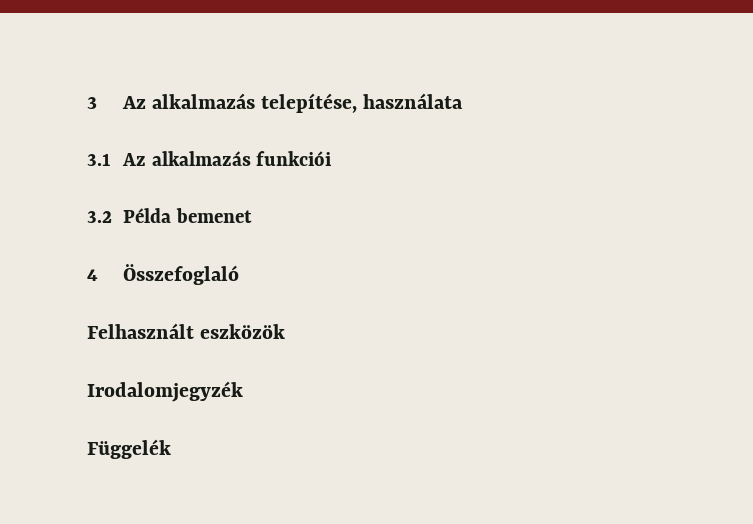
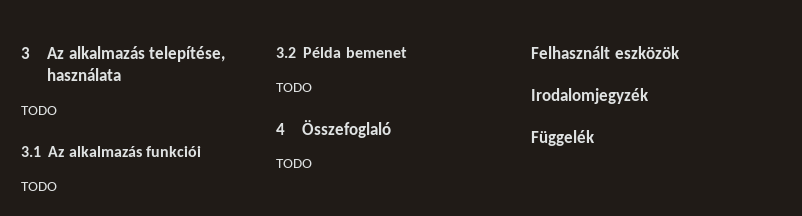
(463, 101) none -> [21,106,57,115] // TODO
(332, 158) none -> [21,182,57,191] // TODO
(252, 215) none -> [276,83,312,92] // TODO
(239, 274) none -> [276,159,312,168] // TODO

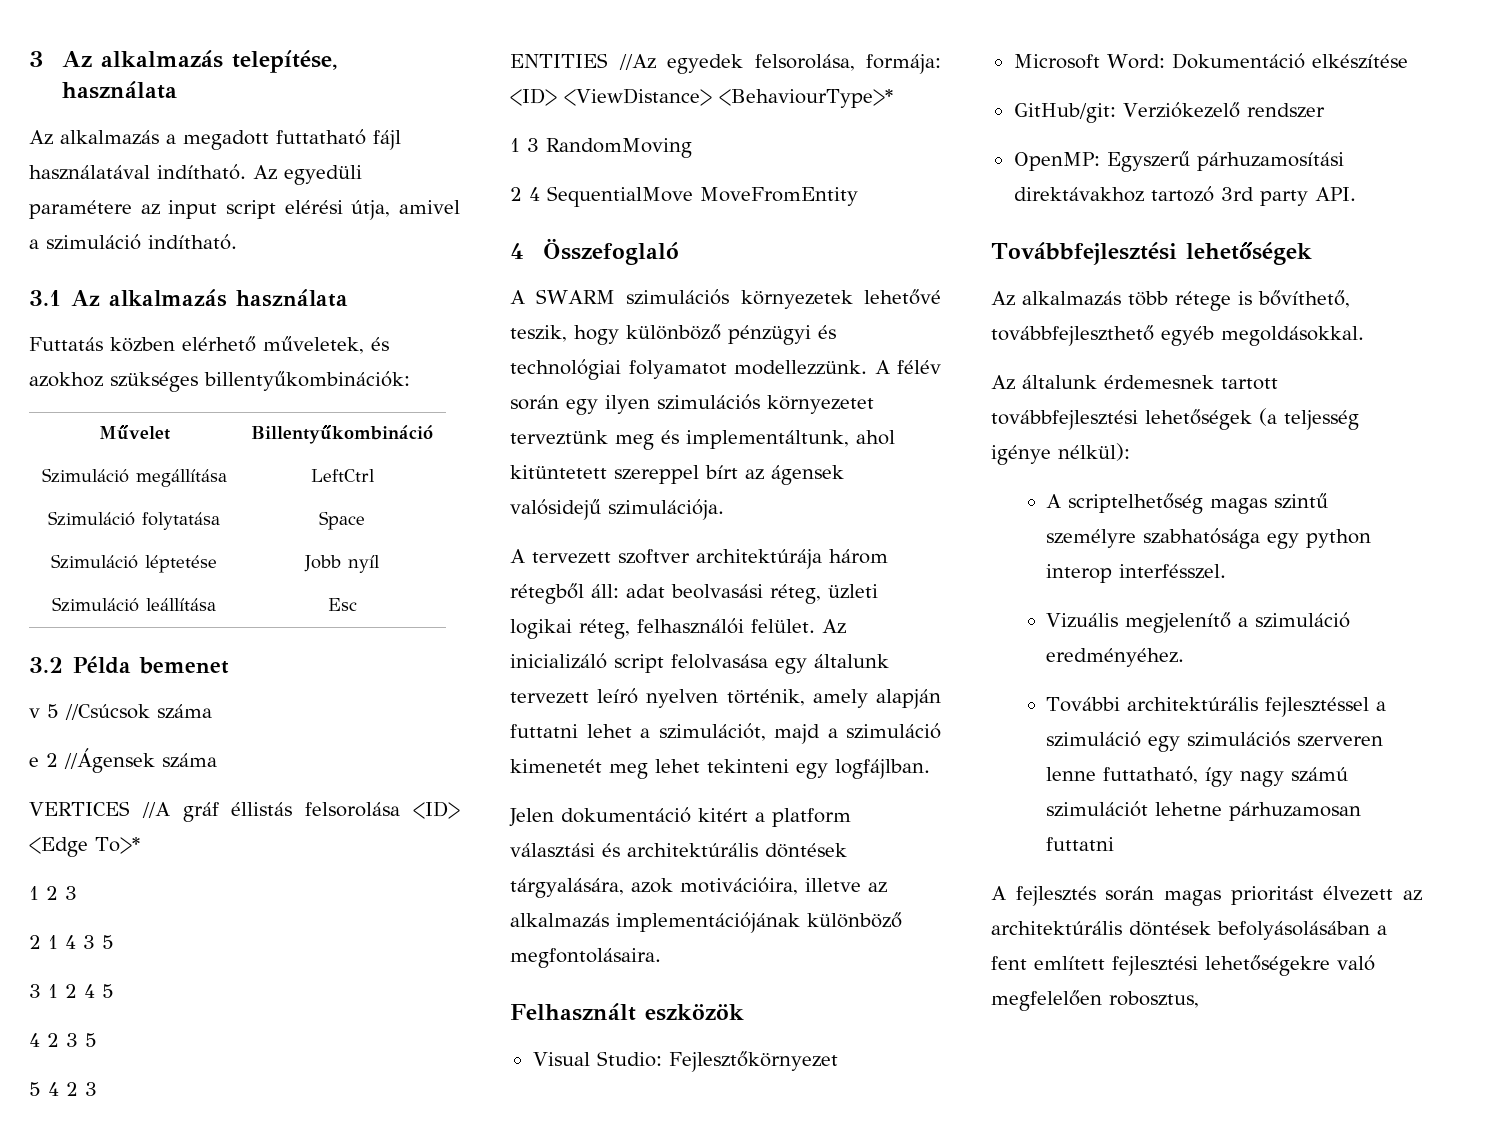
[21,106,57,115] [21,146,201,157] [21,182,57,191] [276,47,407,58] [276,83,312,92] [276,120,392,138] [276,159,312,168] [531,46,680,59] [531,88,649,104] [531,130,595,146] TODO // 3.1 Az alkalmazás funkciói // TODO // 3.2 Példa bemenet // TODO // 4 Összefoglaló // TODO // Felhasznált eszközök // Irodalomjegyzék // Függelék -> [29,129,401,150] [29,164,362,185] [29,200,460,220] [29,234,237,250] [29,289,349,307] [29,336,389,354] [29,371,410,392] [98,425,170,440] [250,425,433,444] [41,468,227,487] [310,469,375,482] [48,511,220,530] [319,511,365,530] [51,554,217,573] [304,555,380,573] [52,597,216,612] [327,598,357,611] [29,656,230,674] [29,704,212,720] [29,748,217,773] [29,801,461,822] [29,837,140,857] [29,886,77,900] [29,935,114,949] [29,984,114,998] [29,1033,97,1047] [29,1082,97,1096] [510,53,941,74] [510,88,893,108] [510,138,692,158] [510,186,858,207] [510,238,679,265] [510,289,941,309] [510,324,836,345] [510,359,941,380] [510,394,874,415] [510,430,895,450] [510,465,844,485] [510,499,724,520] [510,549,888,569] [510,583,878,604] [510,618,846,639] [510,653,889,674] [510,688,941,709] [510,723,941,744] [510,759,930,779] [509,807,851,827] [510,843,847,858] [510,877,887,898] [510,912,902,933] [510,948,661,968] [510,1003,744,1021] [532,1051,838,1072] [1013,53,1408,69] [1013,102,1325,123] [1013,151,1344,172] [1013,186,1356,206] [991,242,1312,265] [991,290,1350,311] [991,325,1364,346] [991,375,1278,390] [991,408,1359,430] [991,443,1130,465] [1046,493,1329,514] [1046,528,1372,549] [1046,564,1227,583] [1046,612,1351,633] [1046,648,1185,667] [1046,697,1387,717] [1046,731,1384,752] [1046,766,1349,787] [1046,801,1362,821] [1046,837,1115,851] [991,886,1422,906] [991,921,1387,940] [991,955,1375,976] [991,990,1199,1011] Az alkalmazás a megadott futtatható fájl használatával indítható. Az egyedüli paramétere az input script elérési útja, amivel a szimuláció indítható. // 3.1 Az alkalmazás használata // Futtatás közben elérhető műveletek, és azokhoz szükséges billentyűkombinációk: // Művelet | Billentyűkombináció // Szimuláció megállítása | LeftCtrl // Szimuláció folytatása | Space // Szimuláció léptetése | Jobb nyíl // Szimuláció leállítása | Esc // 3.2 Példa bemenet // v 5 //Csúcsok száma // e 2 //Ágensek száma // VERTICES //A gráf éllistás felsorolása <ID> <Edge To>* // 1 2 3 // 2 1 4 3 5 // 3 1 2 4 5 // 4 2 3 5 // 5 4 2 3 // ENTITIES //Az egyedek felsorolása, formája: <ID> <ViewDistance> <BehaviourType>* // 1 3 RandomMoving // 2 4 SequentialMove MoveFromEntity // 4 Összefoglaló // A SWARM szimulációs környezetek lehetővé teszik, hogy különböző pénzügyi és technológiai folyamatot modellezzünk. A félév során egy ilyen szimulációs környezetet terveztünk meg és implementáltunk, ahol kitüntetett szereppel bírt az ágensek valósidejű szimulációja. // A tervezett szoftver architektúrája három rétegből áll: adat beolvasási réteg, üzleti logikai réteg, felhasználói felület. Az inicializáló script felolvasása egy általunk tervezett leíró nyelven történik, amely alapján futtatni lehet a szimulációt, majd a szimuláció kimenetét meg lehet tekinteni egy logfájlban. // Jelen dokumentáció kitért a platform választási és architektúrális döntések tárgyalására, azok motivációira, illetve az alkalmazás implementációjának különböző megfontolásaira. // Felhasznált eszközök // Visual Studio: Fejlesztőkörnyezet // Microsoft Word: Dokumentáció elkészítése // GitHub/git: Verziókezelő rendszer // OpenMP: Egyszerű párhuzamosítási direktávakhoz tartozó 3rd party API. // Továbbfejlesztési lehetőségek // Az alkalmazás több rétege is bővíthető, továbbfejleszthető egyéb megoldásokkal. // Az általunk érdemesnek tartott továbbfejlesztési lehetőségek (a teljesség igénye nélkül): // A scriptelhetőség magas szintű személyre szabhatósága egy python interop interfésszel. // Vizuális megjelenítő a szimuláció eredményéhez. // További architektúrális fejlesztéssel a szimuláció egy szimulációs szerveren lenne futtatható, így nagy számú szimulációt lehetne párhuzamosan futtatni // A fejlesztés során magas prioritást élvezett az architektúrális döntések befolyásolásában a fent említett fejlesztési lehetőségekre való megfelelően robosztus,

